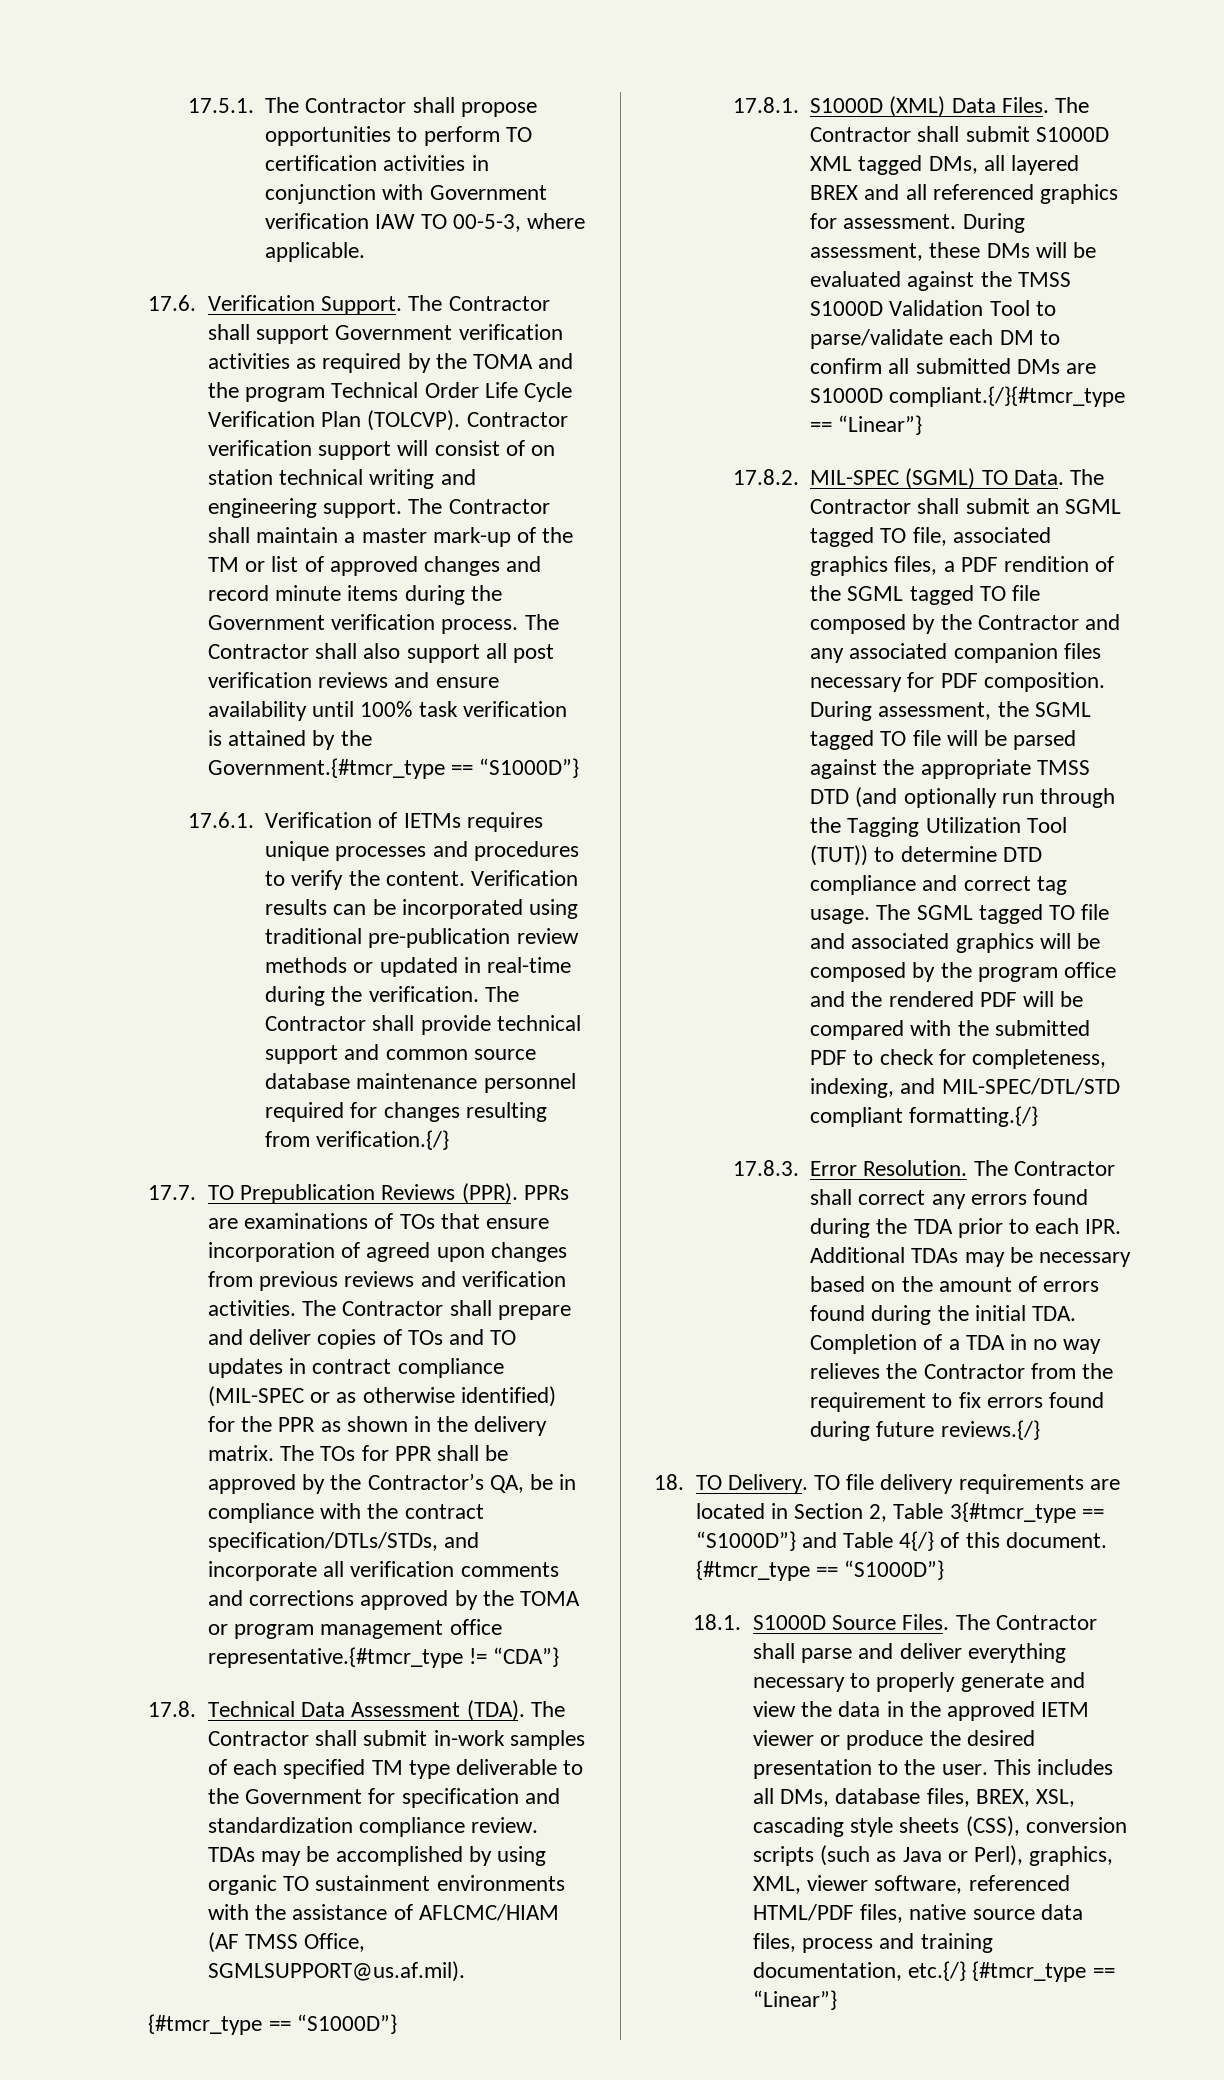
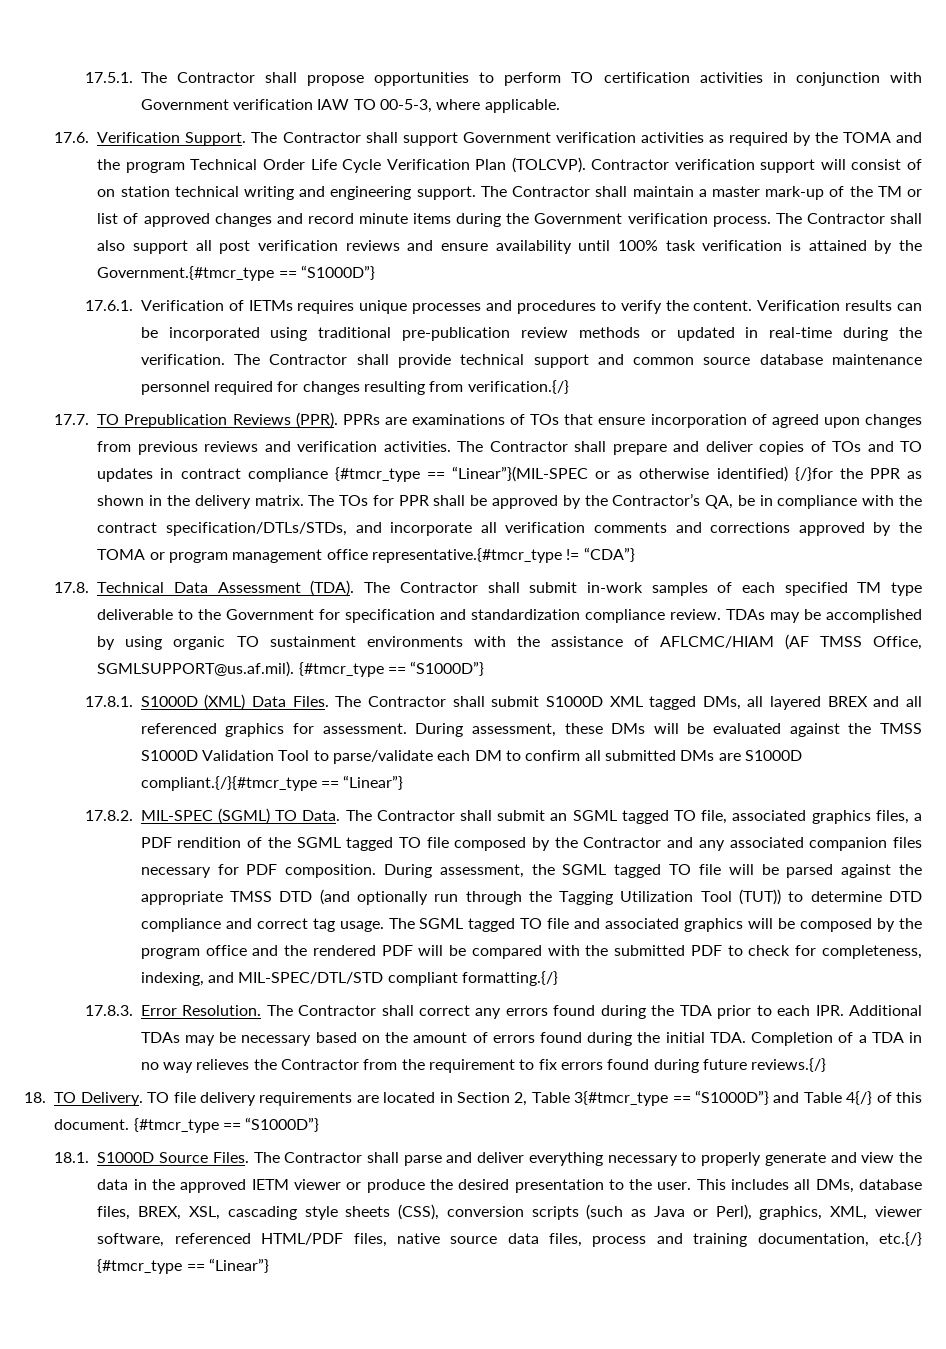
[207,1386,304,1407] (MIL-SPEC -> [334,466,589,482] {#tmcr_type == “Linear”}(MIL-SPEC
[207,1416,235,1432] for -> [794,467,833,481] {/}for
(465, 1971) // -> (295, 669) none

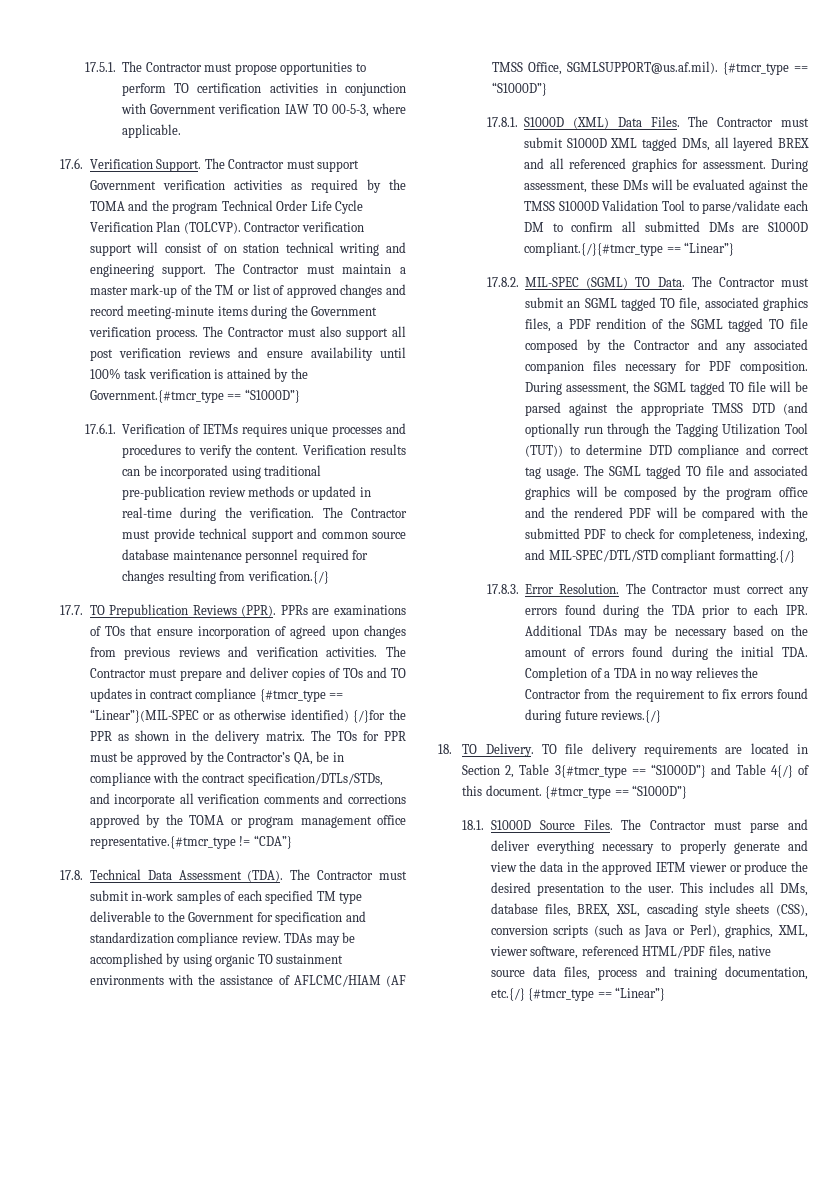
[264,72,297,83] shall -> [204,63,233,72] must
[365,132,398,143] shall -> [286,160,315,169] must
[595,186,628,197] shall -> [306,265,335,274] must
[359,213,409,224] minute -> [127,306,215,319] meeting-minute
[889,213,922,224] shall -> [287,328,316,337] must
[356,354,389,365] shall -> [122,530,151,539] must
[574,441,607,452] shall -> [148,669,177,678] must
[433,495,466,506] shall -> [89,753,118,762] must
[487,582,520,593] shall -> [379,871,408,880] must
[452,696,485,707] shall -> [781,118,809,127] must
[459,810,492,821] shall -> [781,278,809,287] must
[381,1005,414,1016] shall -> [713,585,742,594] must
[367,1152,400,1163] shall -> [714,821,743,830] must

